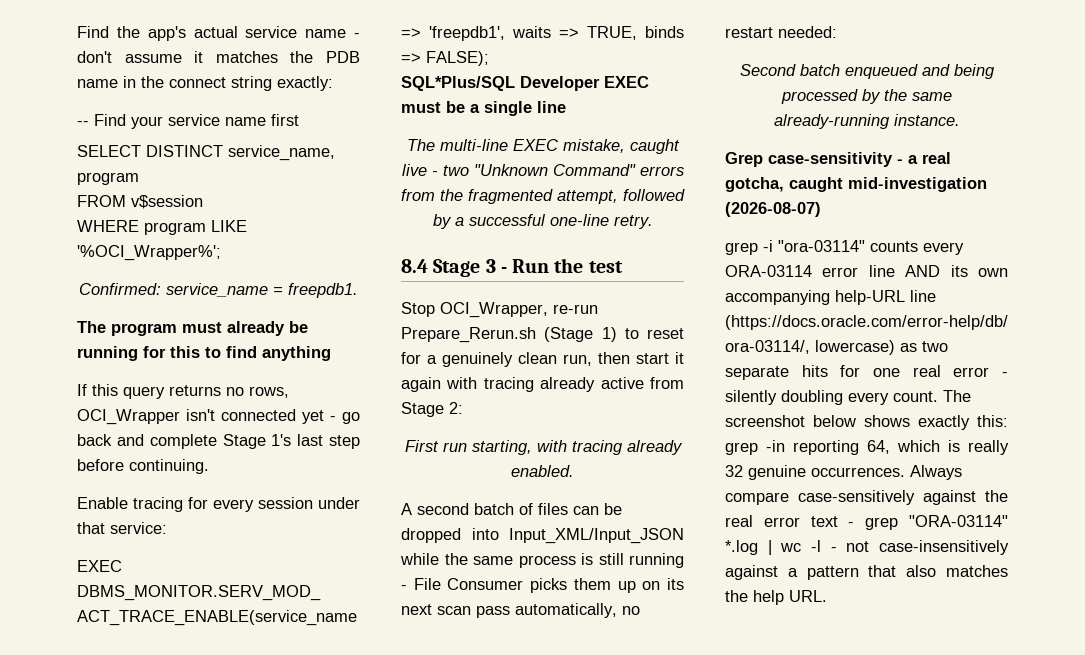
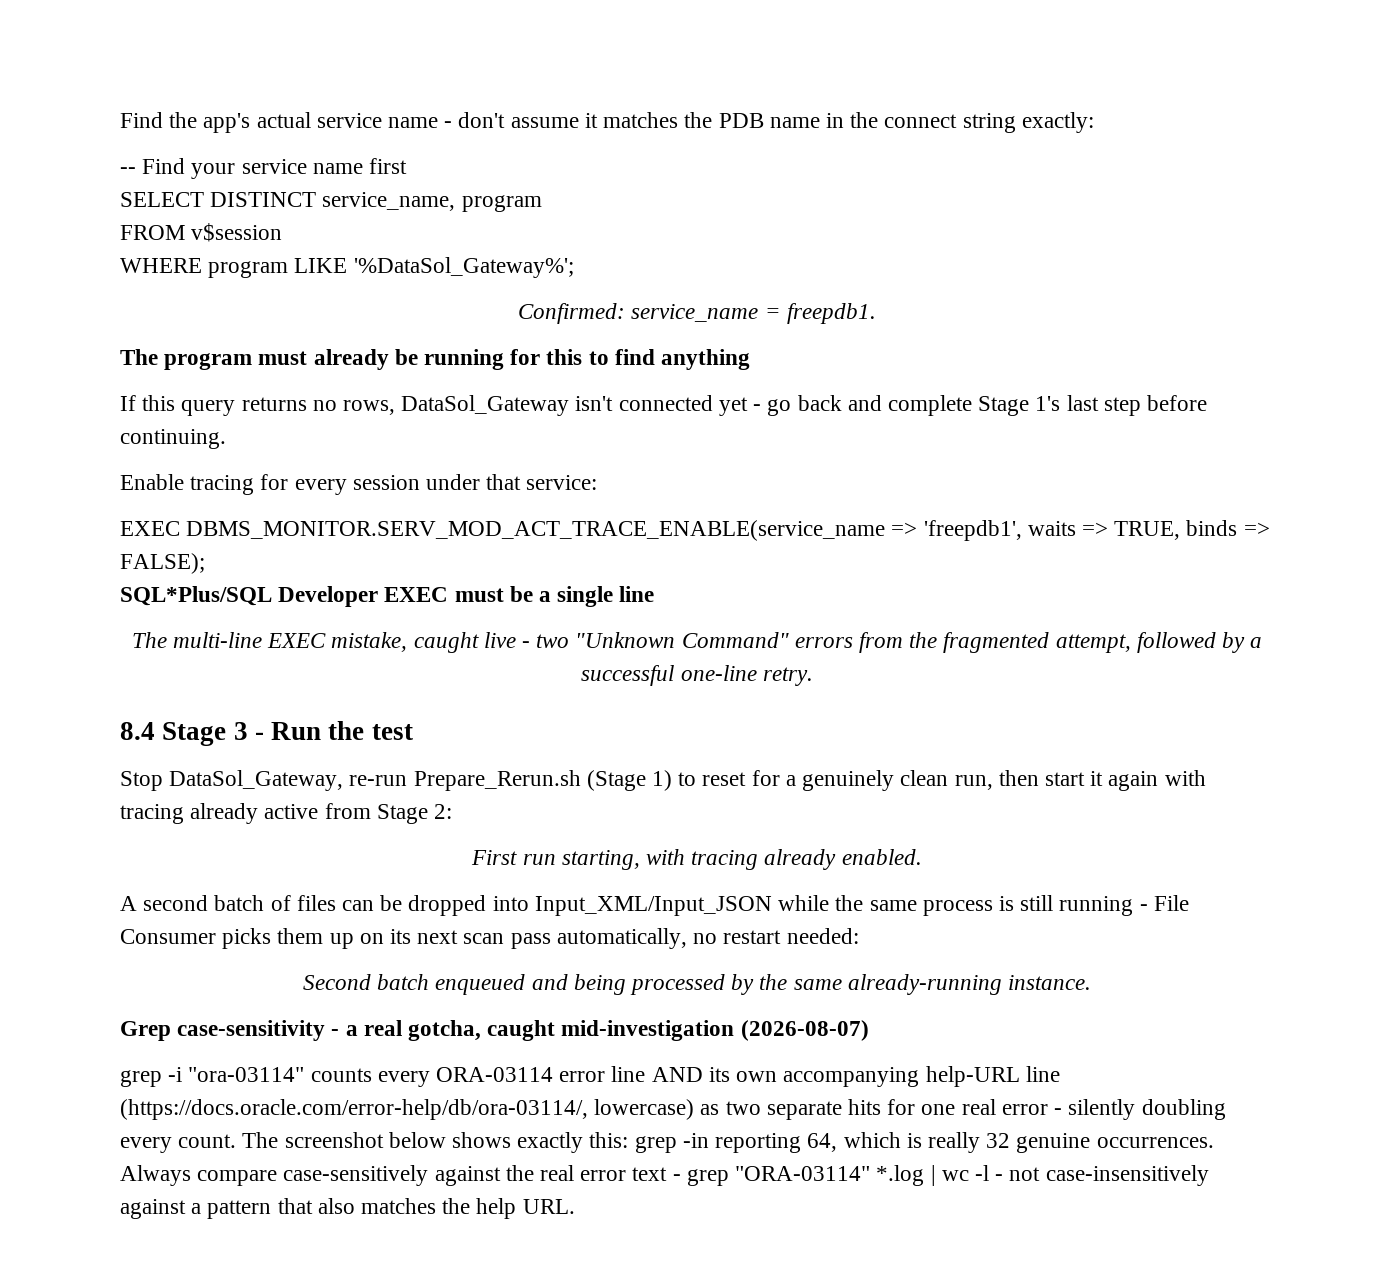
[77,245,221,261] '%OCI_Wrapper%'; -> [353,257,574,278] '%DataSol_Gateway%';
[77,409,180,425] OCI_Wrapper -> [401,395,570,416] DataSol_Gateway
[440,302,548,318] OCI_Wrapper, -> [169,770,344,791] DataSol_Gateway,

